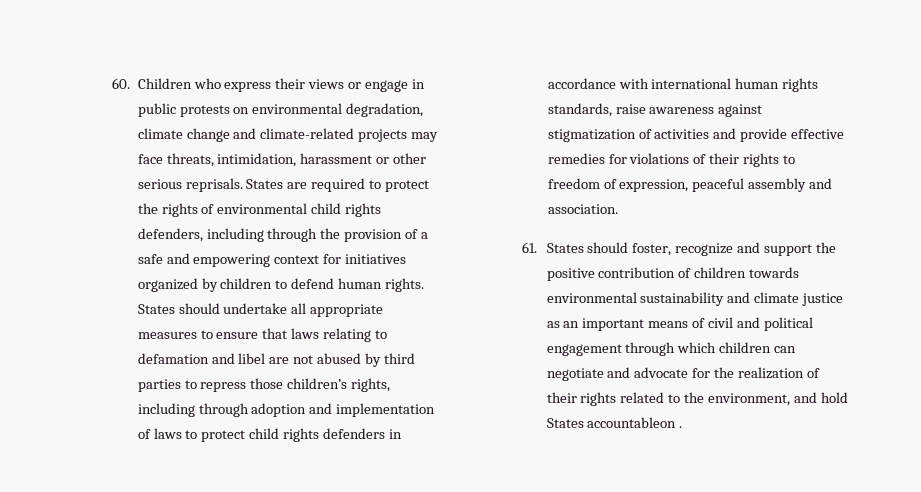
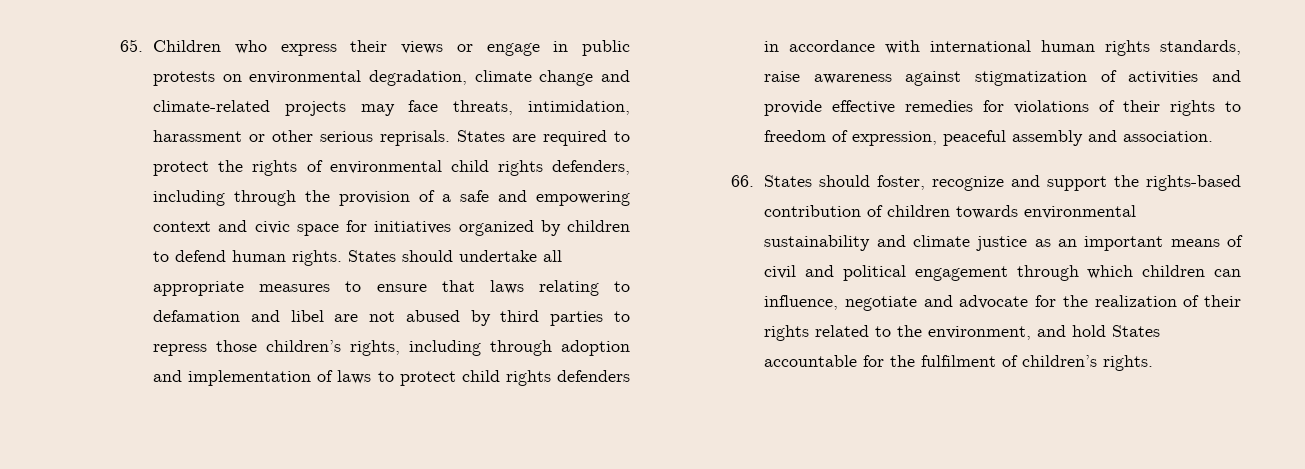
[112,78,131,89] 60. -> [119,39,143,52] 65.
(320, 259) none -> [218,220,339,236] and civic space
[522,242,538,253] 61. -> [730,175,754,187] 66.
[546,268,595,281] positive -> [1146,175,1241,191] rights-based
(797, 349) none -> [764,295,839,310] influence,
[587,417,683,428] accountableon . -> [764,355,1154,371] accountable for the fulfilment of children’s rights.

